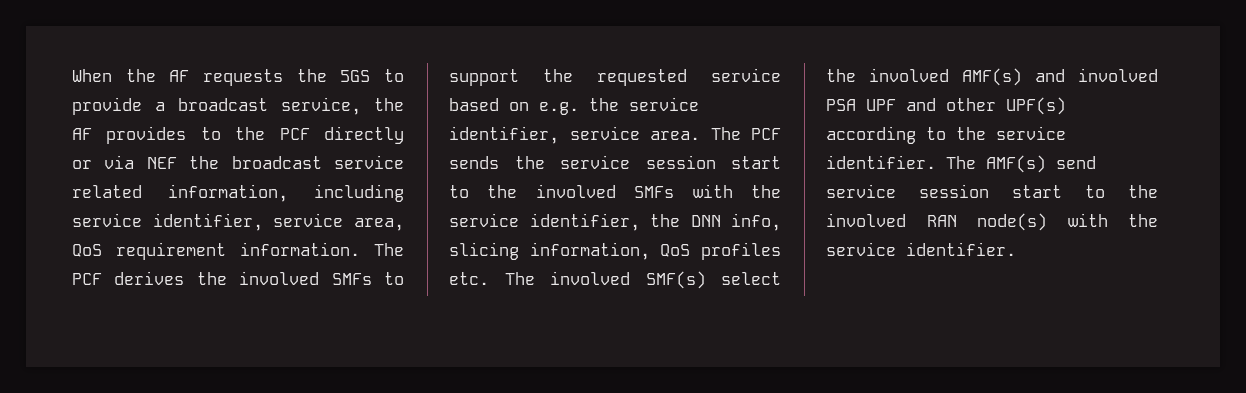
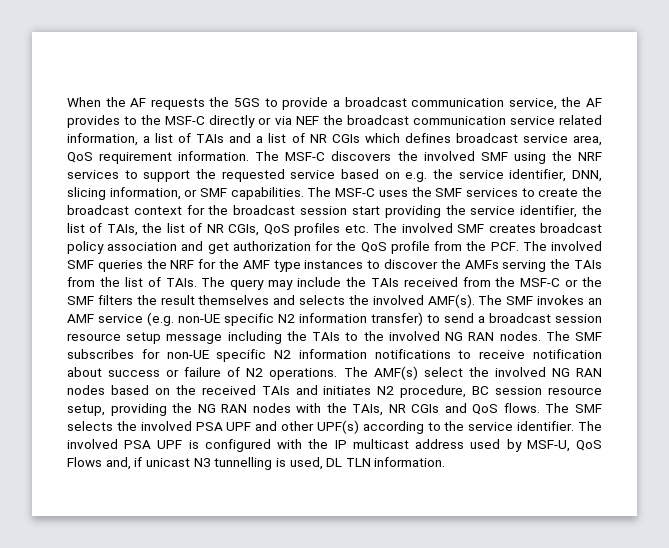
(268, 104) none -> [411,98,505,107] communication
[279,128,310,140] PCF -> [165,116,206,125] MSF-C
(322, 162) none -> [412,116,506,125] communication
[314,184,404,202] [72,213,263,231] including service identifier, -> [143,133,518,143] a list of TAIs and a list of NR CGIs which defines broadcast
[72,271,372,285] PCF derives the involved SMFs -> [285,151,602,164] [67,170,119,179] MSF-C discovers the involved SMF using the NRF services
[569,126,781,140] [449,155,781,169] [449,184,781,198] [449,213,781,231] [449,242,650,260] service area. The PCF sends the service session start to the involved SMFs with the service identifier, the DNN info, slicing information, -> [572,170,603,182] [67,187,602,200] [67,205,602,218] [67,223,260,236] DNN, slicing information, or SMF capabilities. The MSF-C uses the SMF services to create the broadcast context for the broadcast session start providing the service identifier, the list of TAIs, the list of NR CGIs,
[645,271,781,289] [826,68,1065,86] SMF(s) select the involved AMF(s) and -> [457,223,603,233] [67,241,602,254] [67,259,603,272] [67,277,602,290] [67,294,603,308] [67,312,602,326] [67,331,602,344] [67,349,602,362] [67,366,603,380] [67,385,602,398] [67,403,603,416] [67,421,137,431] SMF creates broadcast policy association and get authorization for the QoS profile from the PCF. The involved SMF queries the NRF for the AMF type instances to discover the AMFs serving the TAIs from the list of TAIs. The query may include the TAIs received from the MSF-C or the SMF filters the result themselves and selects the involved AMF(s). The SMF invokes an AMF service (e.g. non-UE specific N2 information transfer) to send a broadcast session resource setup message including the TAIs to the involved NG RAN nodes. The SMF subscribes for non-UE specific N2 information notifications to receive notification about success or failure of N2 operations. The AMF(s) select the involved NG RAN nodes based on the received TAIs and initiates N2 procedure, BC session resource setup, providing the NG RAN nodes with the TAIs, NR CGIs and QoS flows. The SMF selects the
[986,155,1096,173] [826,184,1158,198] [826,213,1158,231] [826,242,1016,256] AMF(s) send service session start to the involved RAN node(s) with the service identifier. -> [67,439,602,452] [67,457,446,470] involved PSA UPF is configured with the IP multicast address used by MSF-U, QoS Flows and, if unicast N3 tunnelling is used, DL TLN information.

